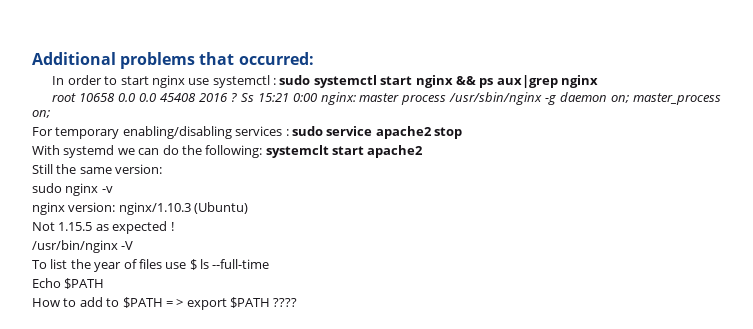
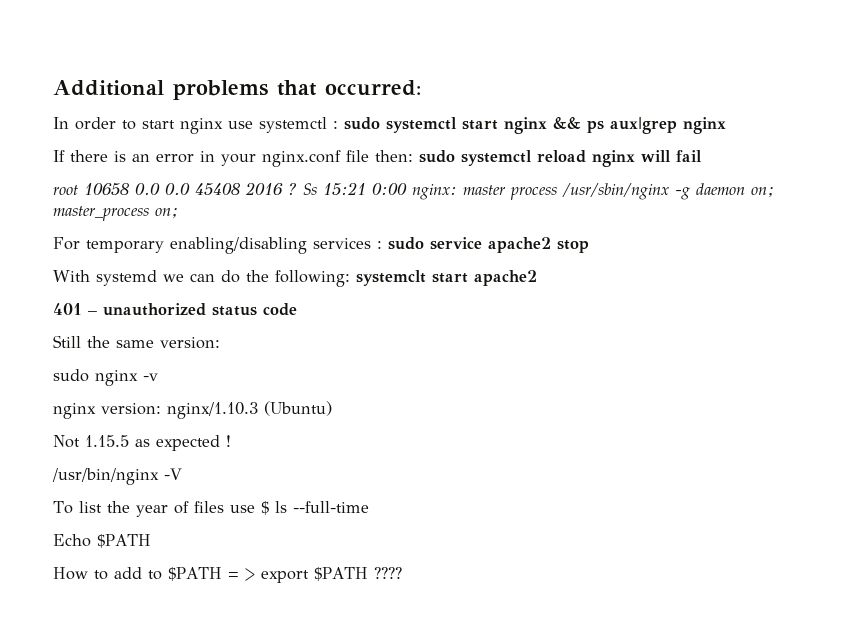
(599, 81) none -> [53,150,702,167] // If there is an error in your nginx.conf file then: sudo systemctl reload nginx will fail
(424, 151) none -> [53,303,297,316] // 401 – unauthorized status code

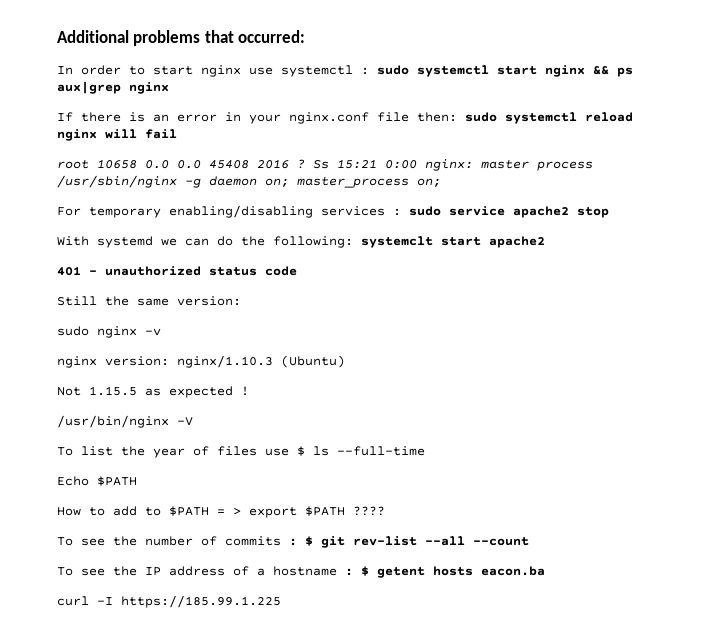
(402, 573) none -> [57,536,529,548] [57,566,545,578] [57,595,281,608] // To see the number of commits : $ git rev-list –-all –-count // To see the IP address of a hostname : $ getent hosts eacon.ba // curl -I https://185.99.1.225

